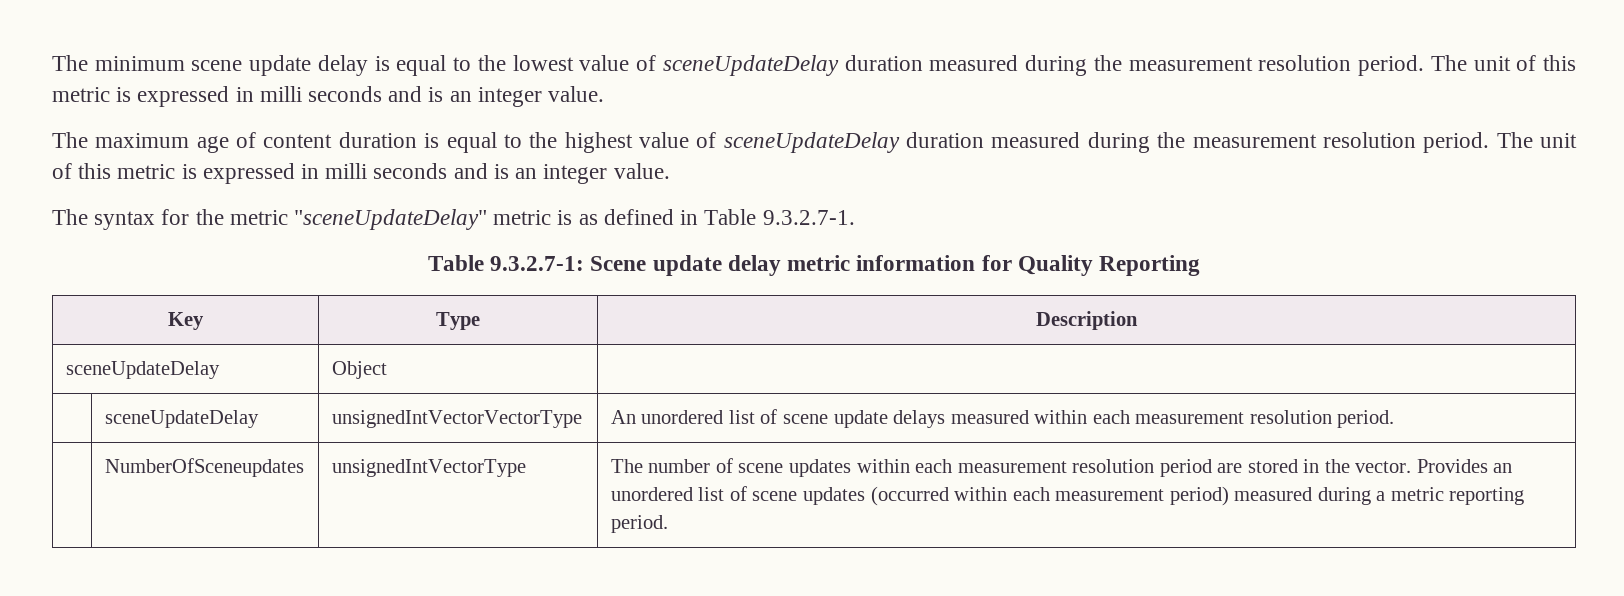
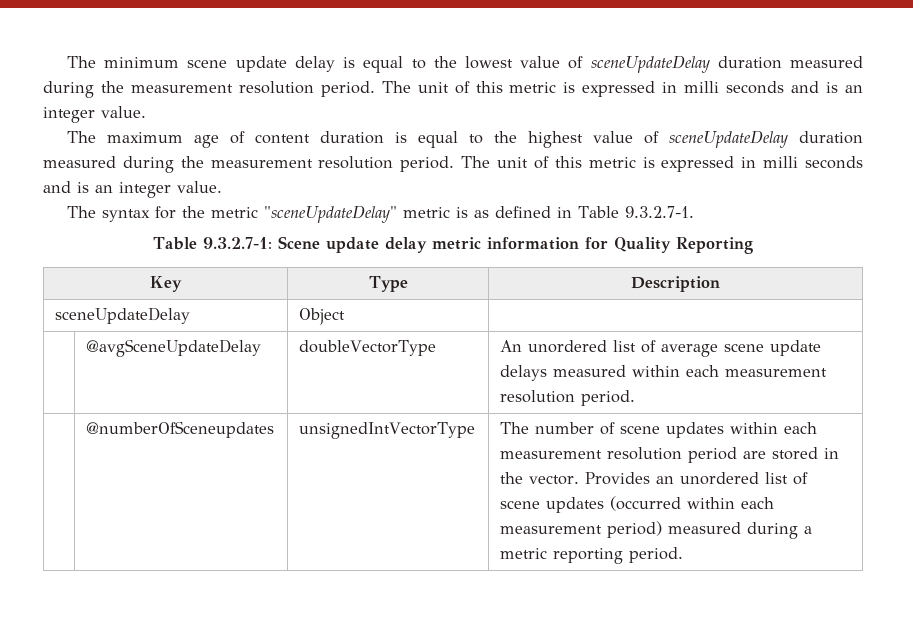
[104,410,259,428] [331,410,582,428] sceneUpdateDelay | unsignedIntVectorVectorType -> [85,339,261,357] [298,340,436,356] @avgSceneUpdateDelay | doubleVectorType
(778, 416) none -> [660,344,718,357] average
[104,458,304,477] NumberOfSceneupdates -> [85,421,274,438] @numberOfSceneupdates

